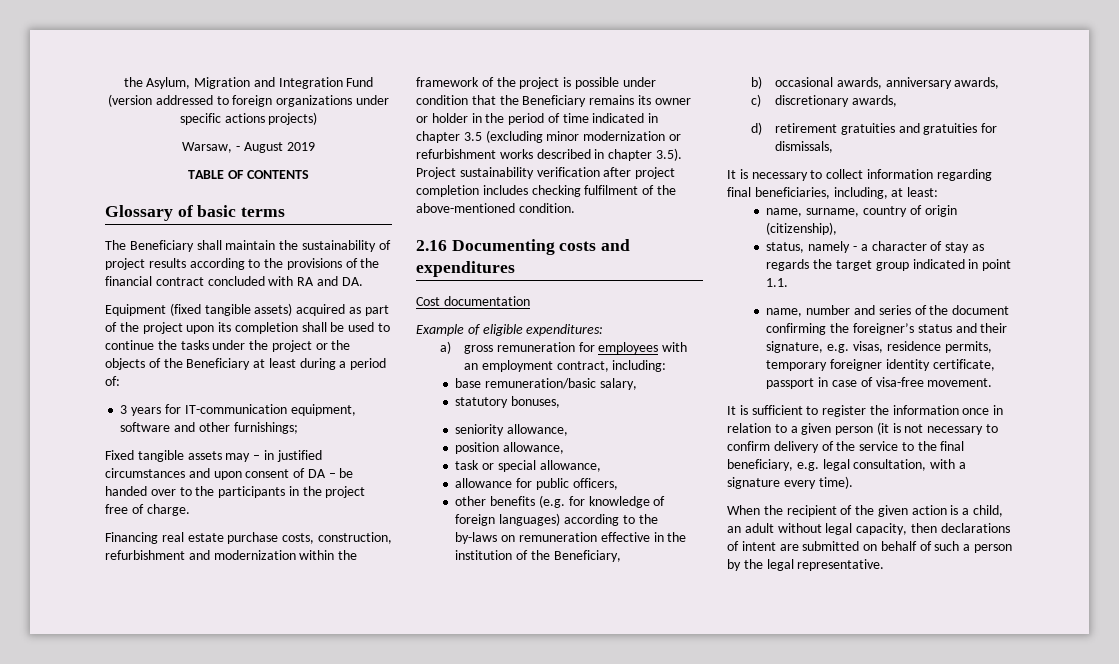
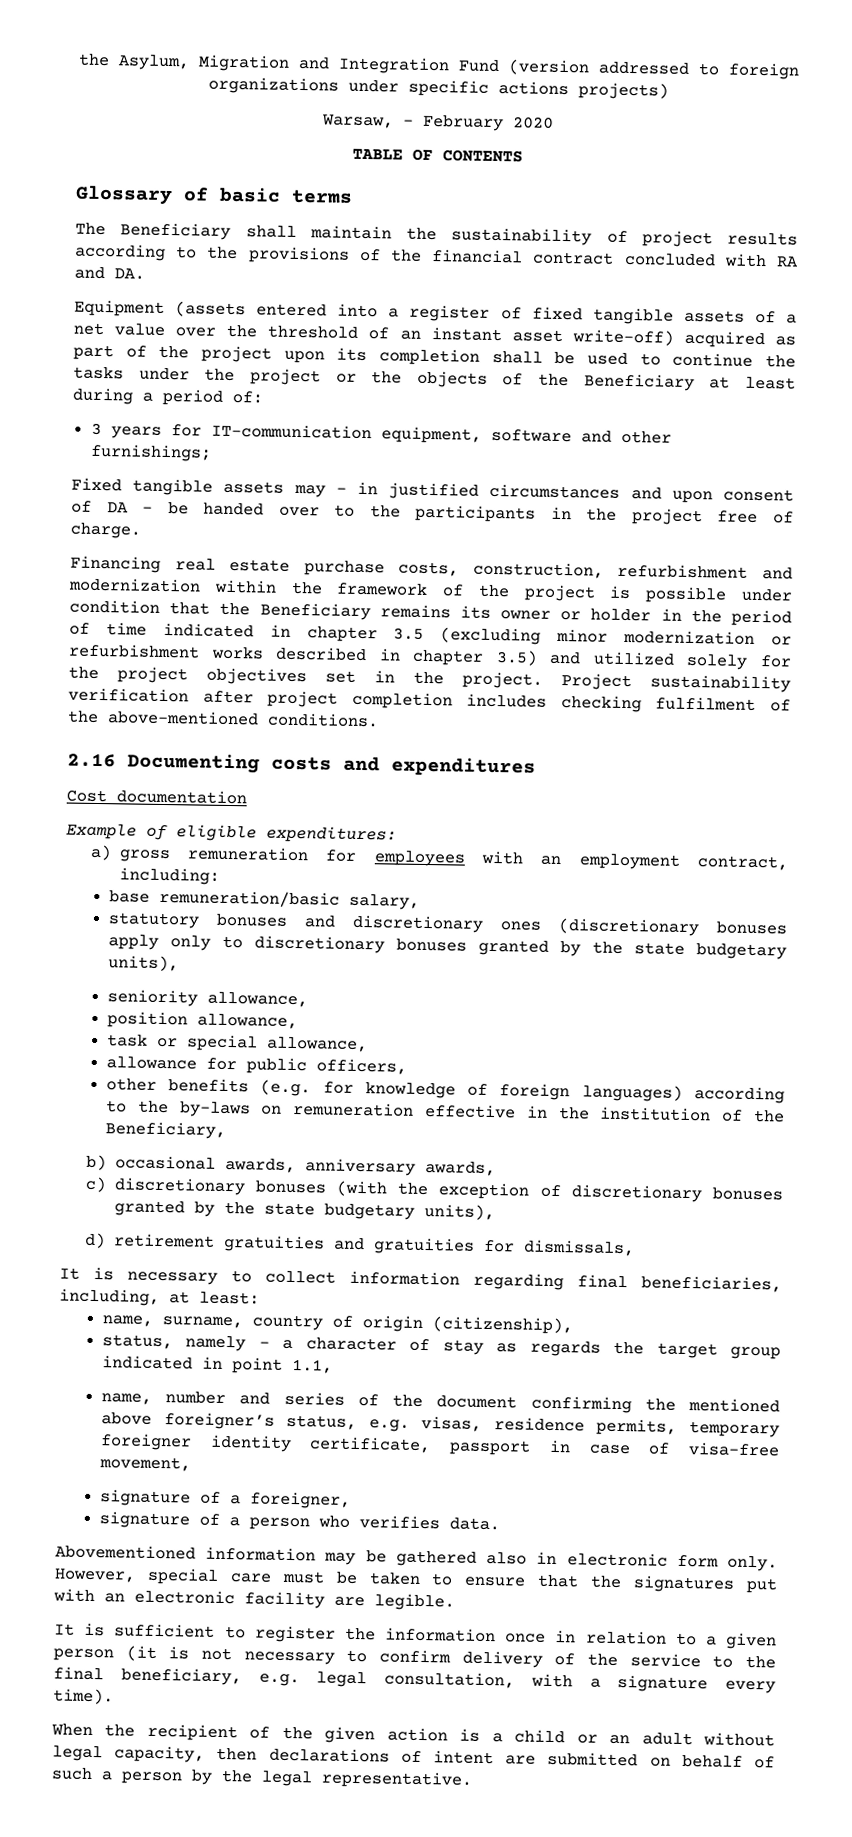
[243,142,315,153] August 2019 -> [422,114,554,132] February 2020
[169,303,293,316] (fixed tangible assets) -> [175,301,797,325] [73,322,674,346] (assets entered into a register of fixed tangible assets of a net value over the threshold of an instant asset write-off)
[655,148,682,161] 3.5). -> [495,650,792,670] [68,666,543,689] 3.5) and utilized solely for the project objectives set in the project.
[518,203,575,213] condition. -> [267,712,379,728] conditions.
[511,396,561,408] bonuses, -> [215,913,787,937] [107,934,787,960] [107,955,179,972] bonuses and discretionary ones (discretionary bonuses apply only to discretionary bonuses granted by the state budgetary units),
[851,95,897,107] awards, -> [254,1180,783,1203] [113,1200,495,1221] bonuses (with the exception of discretionary bonuses granted by the state budgetary units),
[766,278,789,287] 1.1. -> [291,1359,333,1374] 1.1,
[852,323,1008,335] [766,341,824,353] foreigner’s status and their signature, -> [688,1398,781,1413] [100,1412,358,1431] mentioned above foreigner’s status,
[927,378,993,387] movement. -> [98,1456,191,1472] [99,1489,351,1509] [98,1511,500,1531] [55,1544,778,1572] [54,1567,779,1594] [53,1588,455,1611] movement, // signature of a foreigner, // signature of a person who verifies data. // Abovementioned information may be gathered also in electronic form only. However, special care must be taken to ensure that the signatures put with an electronic facility are legible.
[973,505,1004,517] child, -> [514,1729,598,1744] child or

